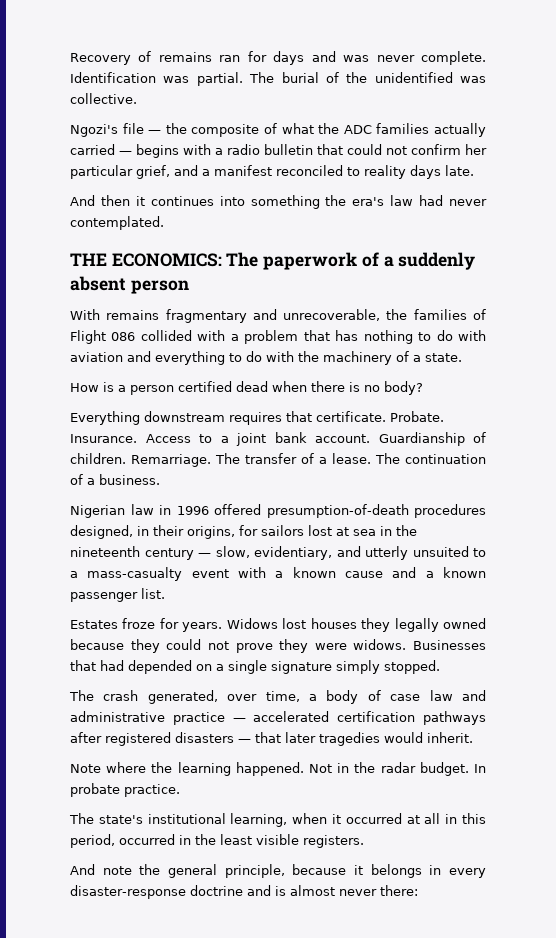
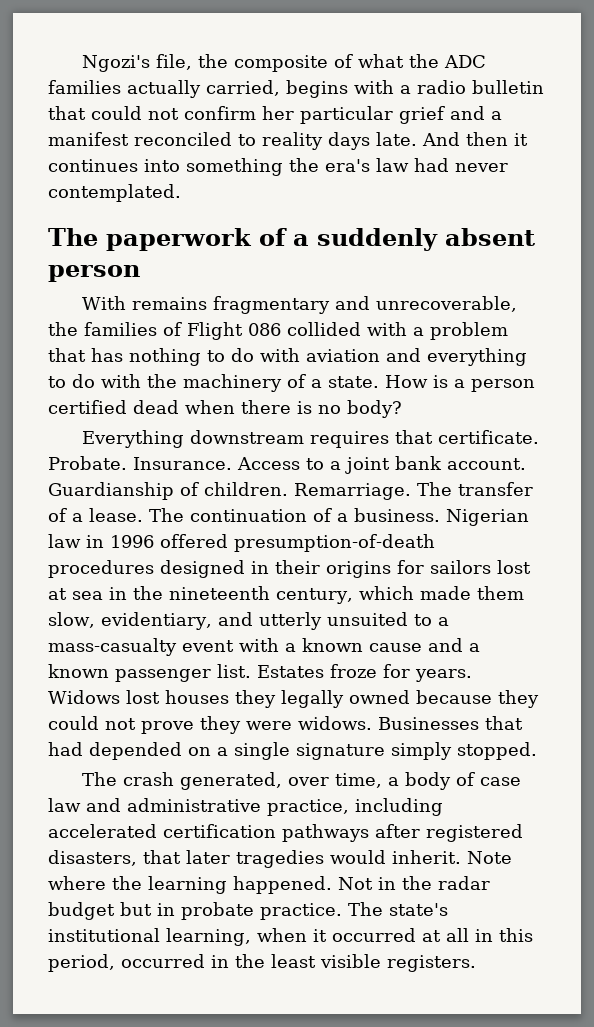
[70,51,487,65] [70,72,486,86] [70,93,137,104] [70,123,162,137] Recovery of remains ran for days and was never complete. Identification was partial. The burial of the unidentified was collective. // Ngozi's file — -> [82,54,193,72] Ngozi's file,
[70,144,132,155] carried — -> [206,80,280,96] carried,
[136,165,170,179] grief, -> [399,106,445,124] grief
(474, 170) // -> (417, 139) none
[70,253,222,267] THE ECONOMICS: -> (181, 193) none
(462, 357) // -> (379, 382) none
(160, 479) // -> (440, 515) none
[70,525,133,539] designed, -> [160,560,245,578] designed
[187,526,235,539] origins, -> [326,561,391,578] origins
[144,548,211,560] century — -> [276,586,524,604] century, which made them
(165, 593) // -> (251, 671) none
[172,712,246,725] practice — -> [267,798,443,816] practice, including
[175,732,251,743] disasters — -> [48,850,137,866] disasters,
(473, 737) // -> (461, 857) none
[419,762,486,776] budget. In -> [48,902,175,920] budget but in
(180, 790) // -> (342, 911) none
[70,864,487,878] [70,885,418,899] // And note the general principle, because it belongs in every disaster-response doctrine and is almost never there: -> (476, 963) none

